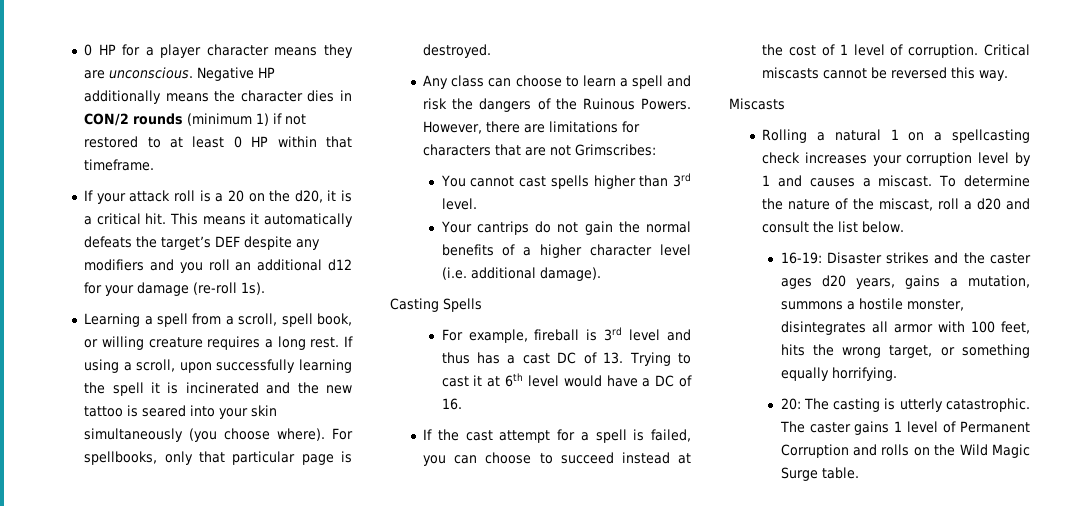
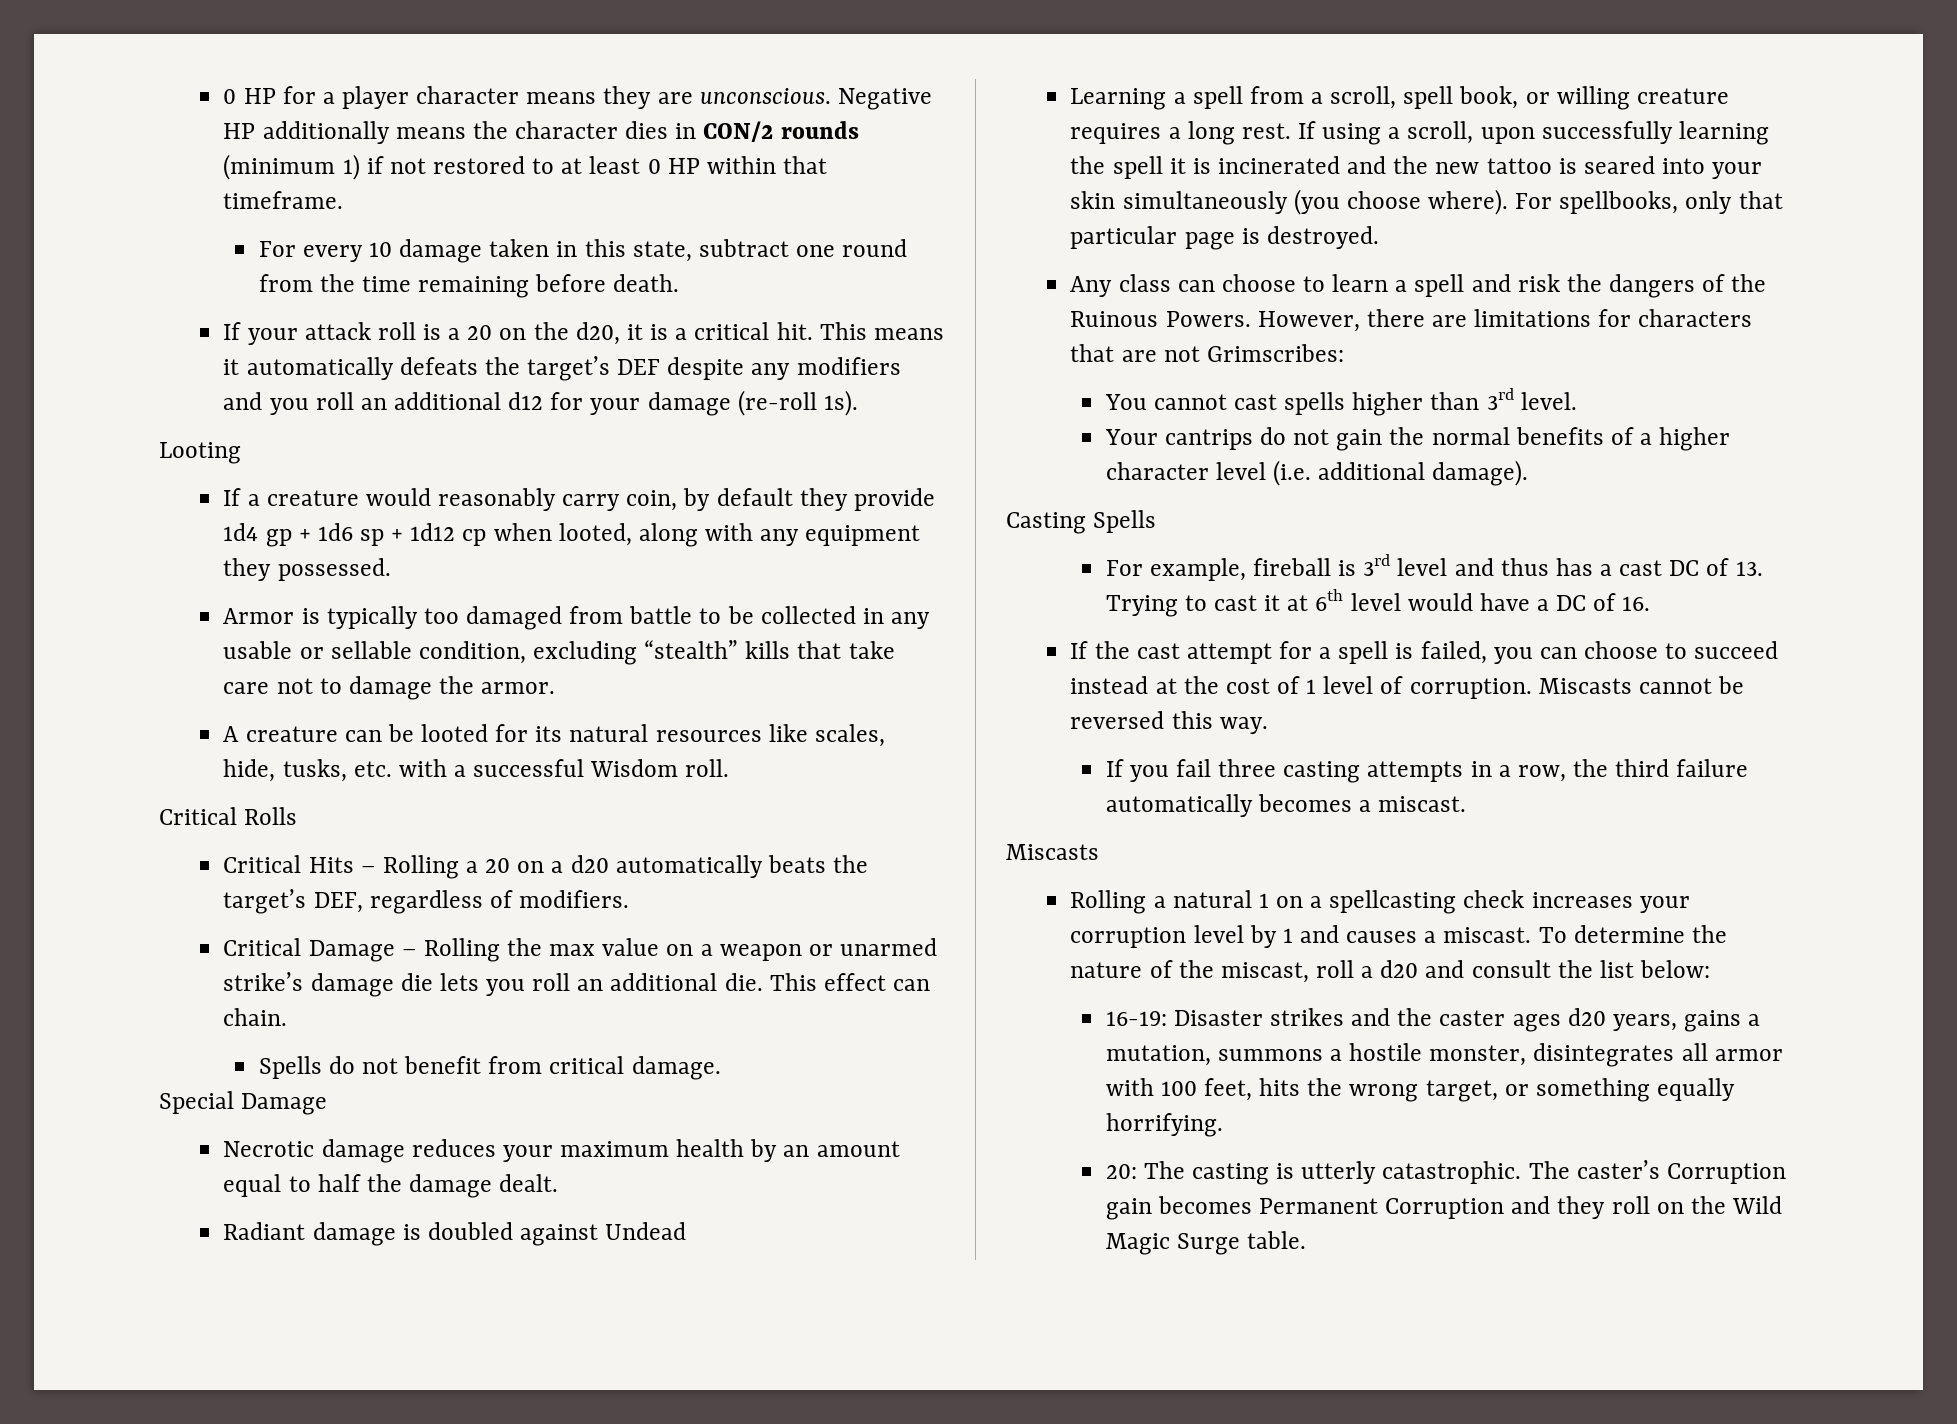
(155, 165) none -> [258,239,908,263] [258,274,680,298] // For every 10 damage taken in this state, subtract one round from the time remaining before death.
(266, 288) none -> [159,442,241,464] [223,488,935,511] [223,523,921,547] [223,558,391,581] [223,606,931,630] [223,640,895,665] [223,676,556,700] [223,724,885,747] [223,759,730,782] [159,807,298,825] [223,855,869,879] [223,889,629,914] [223,938,938,962] [223,972,931,997] [223,1008,288,1026] [258,1056,721,1080] [159,1091,328,1115] [223,1139,900,1163] [223,1174,559,1198] [223,1222,687,1246] // Looting // If a creature would reasonably carry coin, by default they provide 1d4 gp + 1d6 sp + 1d12 cp when looted, along with any equipment they possessed. // Armor is typically too damaged from battle to be collected in any usable or sellable condition, excluding “stealth” kills that take care not to damage the armor. // A creature can be looted for its natural resources like scales, hide, tusks, etc. with a successful Wisdom roll. // Critical Rolls // Critical Hits – Rolling a 20 on a d20 automatically beats the target’s DEF, regardless of modifiers. // Critical Damage – Rolling the max value on a weapon or unarmed strike’s damage die lets you roll an additional die. This effect can chain. // Spells do not benefit from critical damage. // Special Damage // Necrotic damage reduces your maximum health by an amount equal to half the damage dealt. // Radiant damage is doubled against Undead
[984,44,1030,56] [762,67,820,79] Critical miscasts -> [1538,678,1632,694] Miscasts
(1009, 75) none -> [1105,759,1749,783] [1105,794,1467,817] // If you fail three casting attempts in a row, the third failure automatically becomes a miscast.
[862,221,905,233] below. -> [1640,960,1711,978] below:
[809,421,957,435] caster gains 1 level of -> [1576,1160,1786,1184] [1105,1196,1252,1220] caster’s Corruption gain becomes
[881,444,910,456] rolls -> [1557,1196,1650,1219] they roll

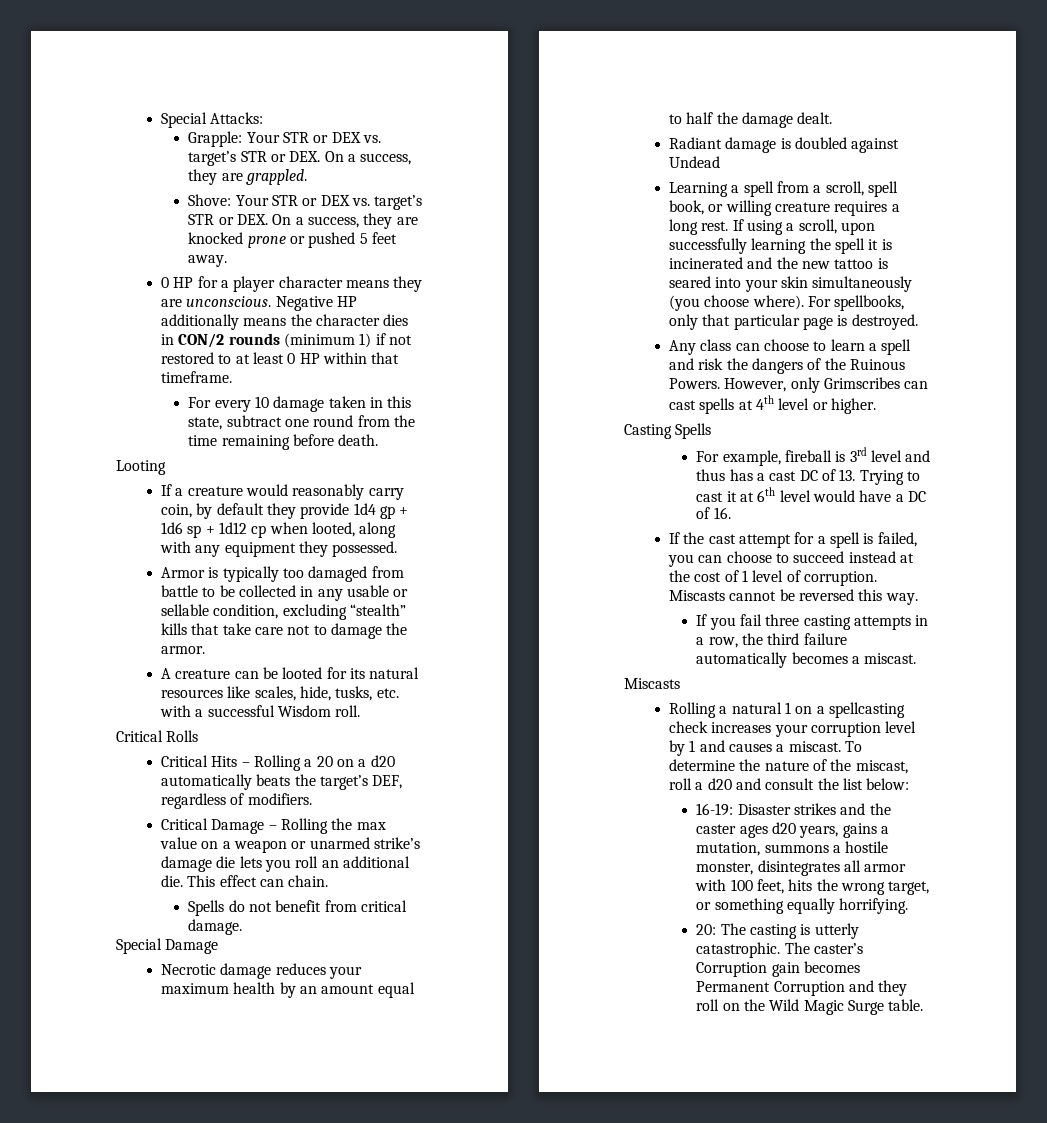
(223, 96) none -> [161,112,264,128] [188,131,382,147] [188,151,412,166] [188,169,308,185] [188,194,423,210] [188,213,418,229] [188,232,398,248] [188,255,228,267] Special Attacks: // Grapple: Your STR or DEX vs. target’s STR or DEX. On a success, they are grappled. // Shove: Your STR or DEX vs. target’s STR or DEX. On a success, they are knocked prone or pushed 5 feet away. //
[223,322,944,345] [223,356,901,381] [223,390,858,416] // If your attack roll is a 20 on the d20, it is a critical hit. This means it automatically defeats the target’s DEF despite any modifiers and you roll an additional d12 for your damage (re-roll 1s). -> (379, 440) none
[1366,309,1753,327] [1070,344,1344,362] [1104,388,1577,416] [1104,427,1731,451] [1105,460,1529,486] there are limitations for characters that are not Grimscribes: // You cannot cast spells higher than 3rd level. // Your cantrips do not gain the normal benefits of a higher character level (i.e. additional damage). -> [790,377,929,393] [669,395,876,414] only Grimscribes can cast spells at 4th level or higher.

